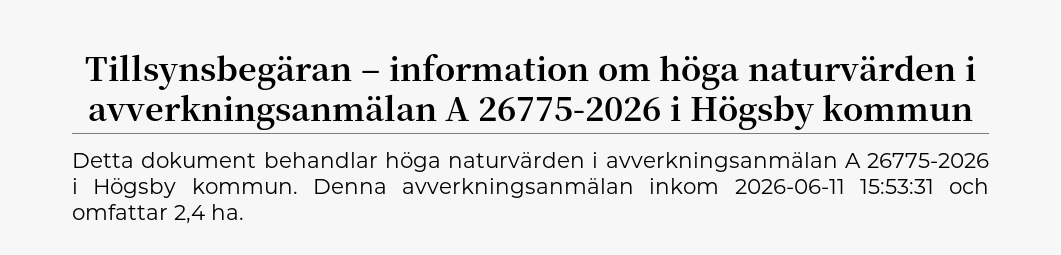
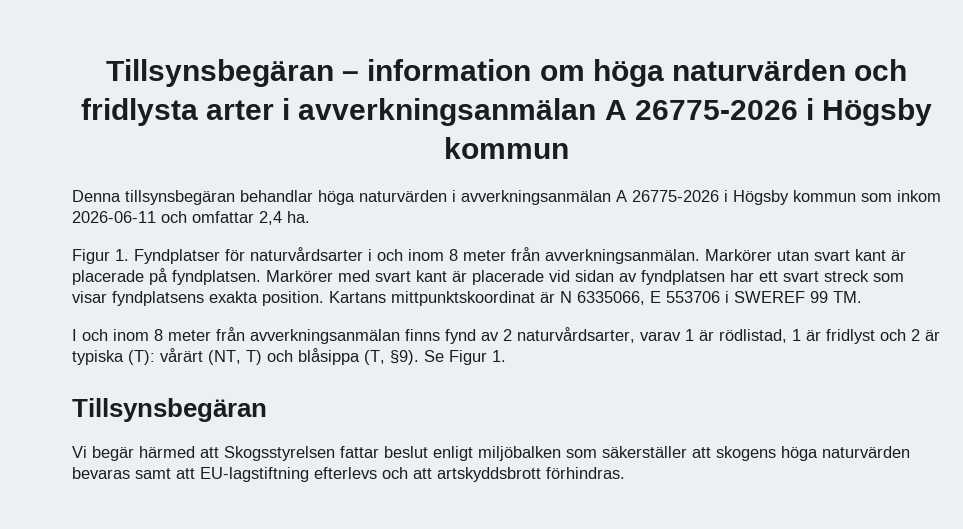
[964,56,976,81] [87,94,974,130] [72,152,989,172] [72,178,634,198] i avverkningsanmälan A 26775-2026 i Högsby kommun // Detta dokument behandlar höga naturvärden i avverkningsanmälan A 26775-2026 i Högsby kommun. Denna avverkningsanmälan -> [853,59,907,81] [81,98,932,126] [444,137,569,159] [72,190,892,205] och fridlysta arter i avverkningsanmälan A 26775-2026 i Högsby kommun // Denna tillsynsbegäran behandlar höga naturvärden i avverkningsanmälan A 26775-2026 i Högsby kommun som
[859,179,934,194] 15:53:31 -> (156, 217) none
(244, 212) none -> [72,247,906,264] [72,268,904,285] [72,291,862,306] [72,327,940,344] [72,348,506,365] [72,398,267,422] [72,446,910,461] [72,467,625,482] // Figur 1. Fyndplatser för naturvårdsarter i och inom 8 meter från avverkningsanmälan. Markörer utan svart kant är placerade på fyndplatsen. Markörer med svart kant är placerade vid sidan av fyndplatsen har ett svart streck som visar fyndplatsens exakta position. Kartans mittpunktskoordinat är N 6335066, E 553706 i SWEREF 99 TM. // I och inom 8 meter från avverkningsanmälan finns fynd av 2 naturvårdsarter, varav 1 är rödlistad, 1 är fridlyst och 2 är typiska (T): vårärt (NT, T) och blåsippa (T, §9). Se Figur 1. // Tillsynsbegäran // Vi begär härmed att Skogsstyrelsen fattar beslut enligt miljöbalken som säkerställer att skogens höga naturvärden bevaras samt att EU-lagstiftning efterlevs och att artskyddsbrott förhindras.

